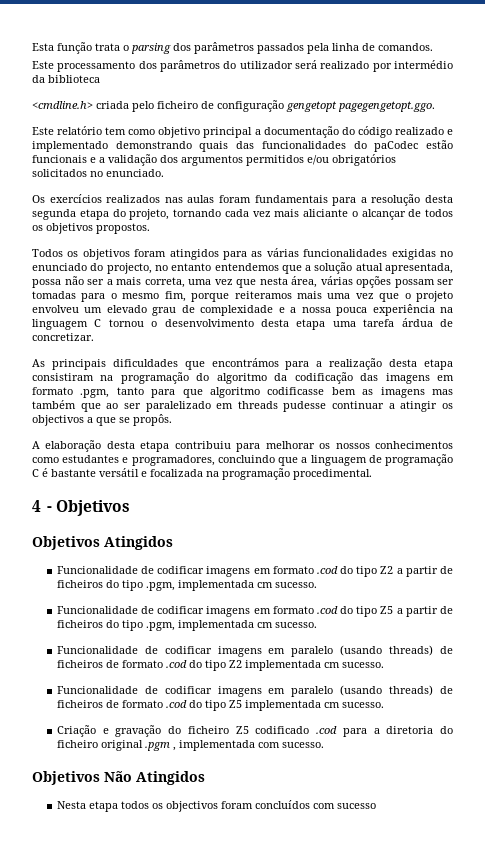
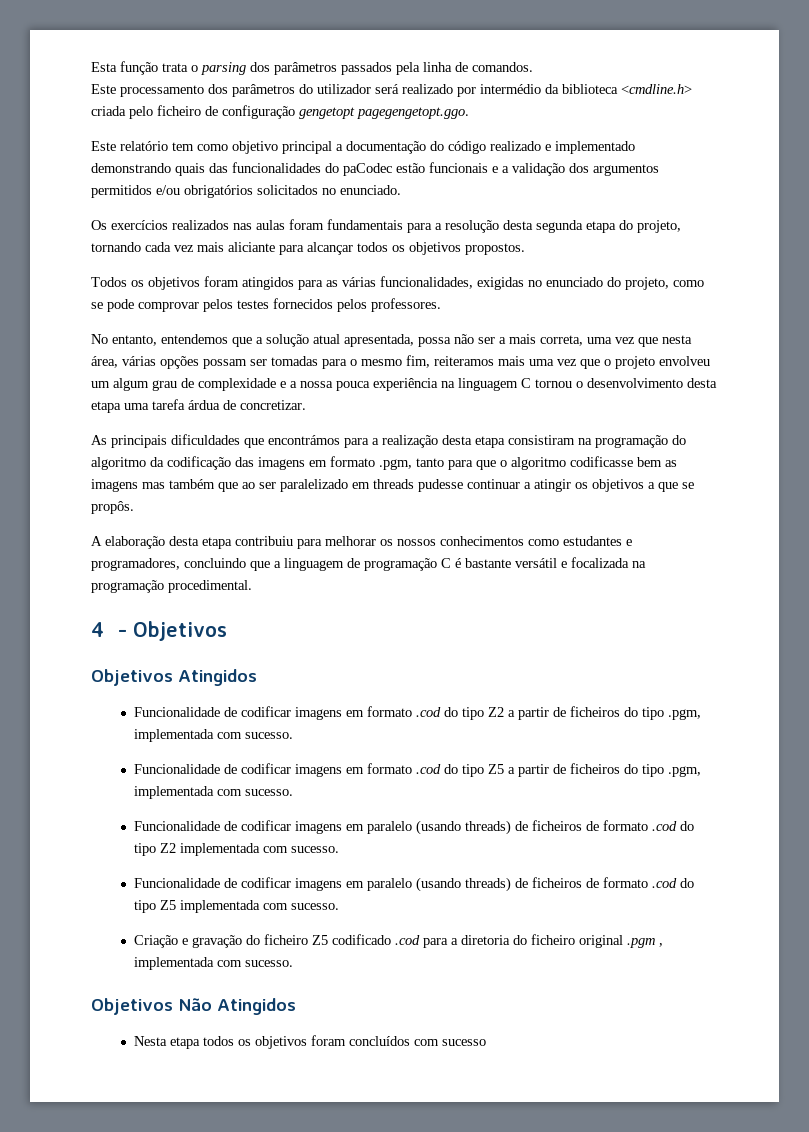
(100, 79) // -> (618, 89) none
[351,209,422,220] o alcançar de -> [279,242,353,255] para alcançar
[303,249,388,257] funcionalidades -> [380,276,473,289] funcionalidades,
[106,263,212,274] projecto, no entanto -> [625,277,704,290] [91,298,441,312] [91,334,157,346] projeto, como se pode comprovar pelos testes fornecidos pelos professores. // No entanto,
[191,293,230,302] porque -> (430, 361) none
[106,305,147,313] elevado -> [113,378,149,391] algum
(203, 393) none -> [500,460,507,467] o
[32,415,84,426] objectivos -> [592,479,644,492] objetivos
[256,582,273,588] cm -> [217,732,243,739] com
[256,622,273,628] cm -> [217,789,243,796] com
[323,662,340,668] cm -> [263,846,289,853] com
[323,702,340,708] cm -> [263,903,289,910] com
[165,801,218,812] objectivos -> [255,1036,308,1049] objetivos

